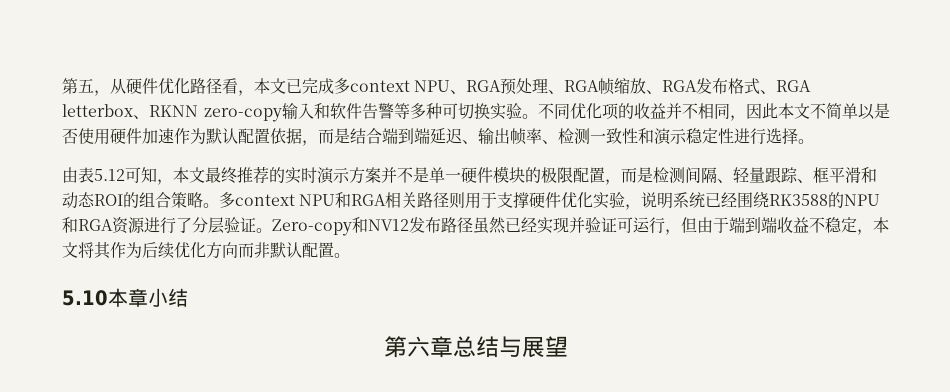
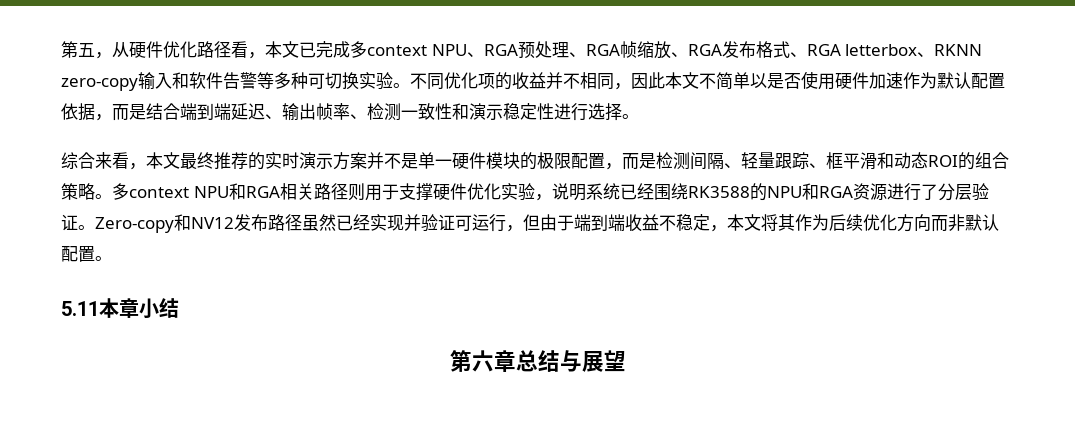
[62,167,157,183] 由表5.12可知 -> [61,152,129,170] 综合来看
[62,290,108,306] 5.10 -> [61,301,99,316] 5.11

